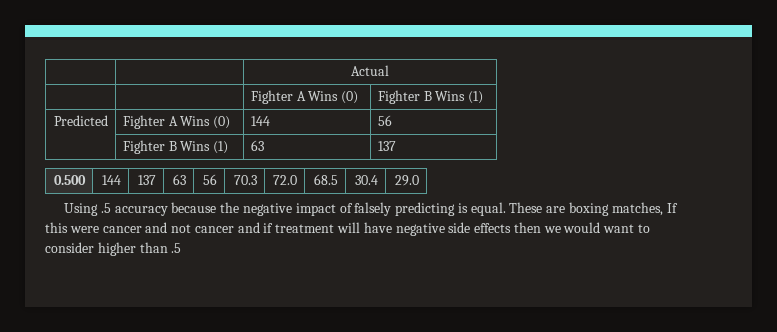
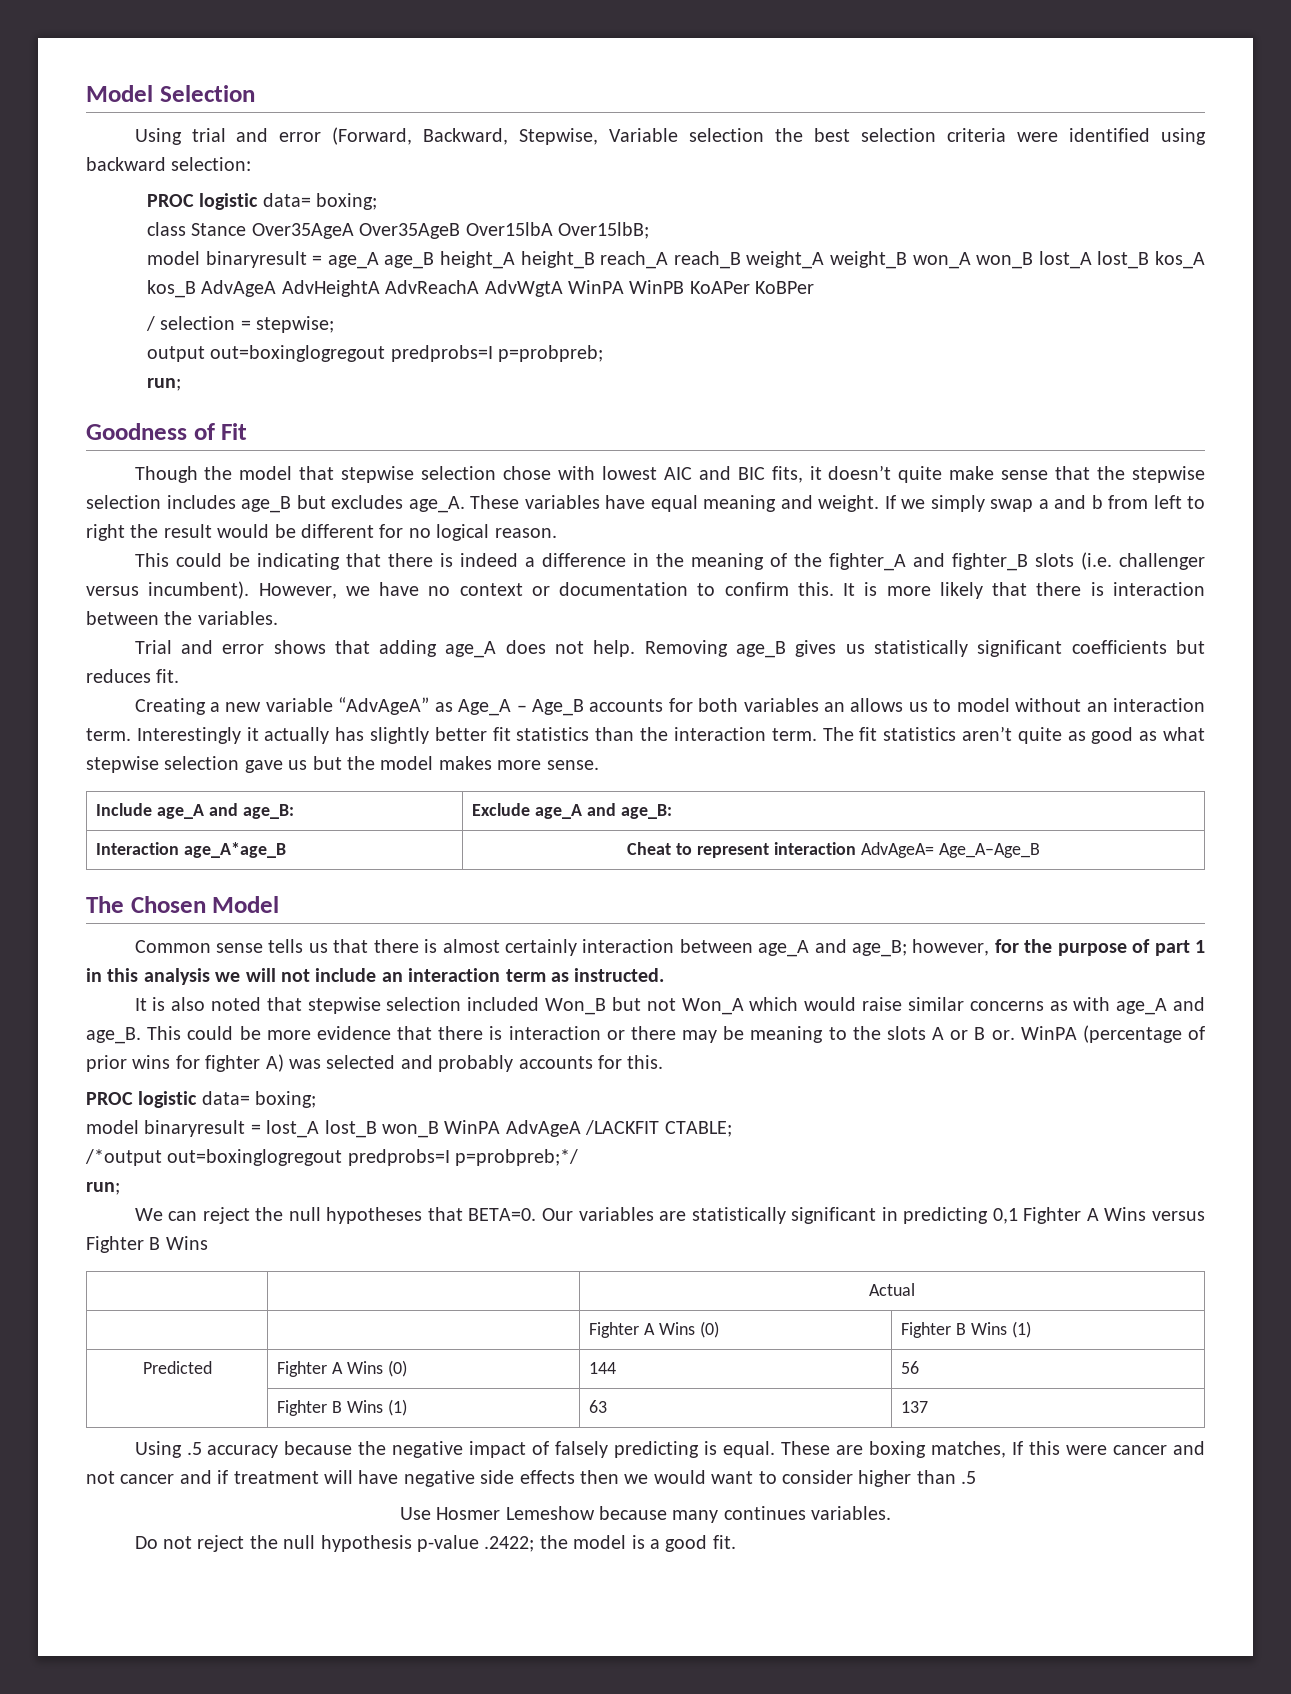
(351, 70) none -> [86,85,255,102] [134,127,1206,145] [86,157,252,171] [147,193,378,210] [147,222,650,239] [147,251,1205,269] [147,280,815,298] [146,316,335,333] [147,345,604,362] [147,378,182,391] [86,423,248,440] [134,465,1205,483] [86,495,1205,513] [86,524,557,541] [134,552,1205,571] [86,581,1206,599] [86,611,278,625] [134,640,1205,658] [86,669,180,683] [134,697,1205,716] [86,726,1206,744] [86,756,599,773] [96,803,295,819] [472,803,673,819] [96,842,287,858] [627,842,1040,858] [86,896,280,913] [134,939,1205,957] [86,968,665,985] [134,997,1206,1015] [86,1025,1205,1044] [86,1054,664,1072] [86,1091,317,1108] [86,1120,732,1138] [85,1149,579,1166] [86,1182,120,1195] [134,1207,1205,1224] [86,1236,208,1253] Model Selection // Using trial and error (Forward, Backward, Stepwise, Variable selection the best selection criteria were identified using backward selection: // PROC logistic data= boxing; // class Stance Over35AgeA Over35AgeB Over15lbA Over15lbB; // model binaryresult = age_A age_B height_A height_B reach_A reach_B weight_A weight_B won_A won_B lost_A lost_B kos_A kos_B AdvAgeA AdvHeightA AdvReachA AdvWgtA WinPA WinPB KoAPer KoBPer // / selection = stepwise; // output out=boxinglogregout predprobs=I p=probpreb; // run; // Goodness of Fit // Though the model that stepwise selection chose with lowest AIC and BIC fits, it doesn’t quite make sense that the stepwise selection includes age_B but excludes age_A. These variables have equal meaning and weight. If we simply swap a and b from left to right the result would be different for no logical reason. // This could be indicating that there is indeed a difference in the meaning of the fighter_A and fighter_B slots (i.e. challenger versus incumbent). However, we have no context or documentation to confirm this. It is more likely that there is interaction between the variables. // Trial and error shows that adding age_A does not help. Removing age_B gives us statistically significant coefficients but reduces fit. // Creating a new variable “AdvAgeA” as Age_A – Age_B accounts for both variables an allows us to model without an interaction term. Interestingly it actually has slightly better fit statistics than the interaction term. The fit statistics aren’t quite as good as what stepwise selection gave us but the model makes more sense. // Include age_A and age_B: | Exclude age_A and age_B: // Interaction age_A*age_B | Cheat to represent interaction AdvAgeA= Age_A–Age_B // The Chosen Model // Common sense tells us that there is almost certainly interaction between age_A and age_B; however, for the purpose of part 1 in this analysis we will not include an interaction term as instructed. // It is also noted that stepwise selection included Won_B but not Won_A which would raise similar concerns as with age_A and age_B. This could be more evidence that there is interaction or there may be meaning to the slots A or B or. WinPA (percentage of prior wins for fighter A) was selected and probably accounts for this. // PROC logistic data= boxing; // model binaryresult = lost_A lost_B won_B WinPA AdvAgeA /LACKFIT CTABLE; // /*output out=boxinglogregout predprobs=I p=probpreb;*/ // run; // We can reject the null hypotheses that BETA=0. Our variables are statistically significant in predicting 0,1 Fighter A Wins versus Fighter B Wins //
[54,175,87,185] [102,175,122,185] [138,175,157,185] [173,174,187,185] [203,174,218,185] [234,175,258,185] [273,175,298,185] [314,174,339,185] [355,175,379,185] [395,175,420,186] // 0.500 | 144 | 137 | 63 | 56 | 70.3 | 72.0 | 68.5 | 30.4 | 29.0 -> (929, 1407) none
(182, 248) none -> [399,1506,892,1523] [134,1535,736,1552] // Use Hosmer Lemeshow because many continues variables. // Do not reject the null hypothesis p-value .2422; the model is a good fit.

